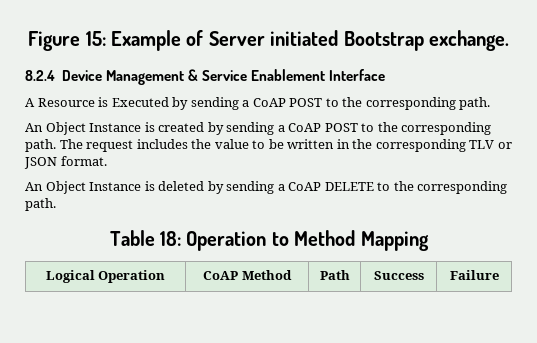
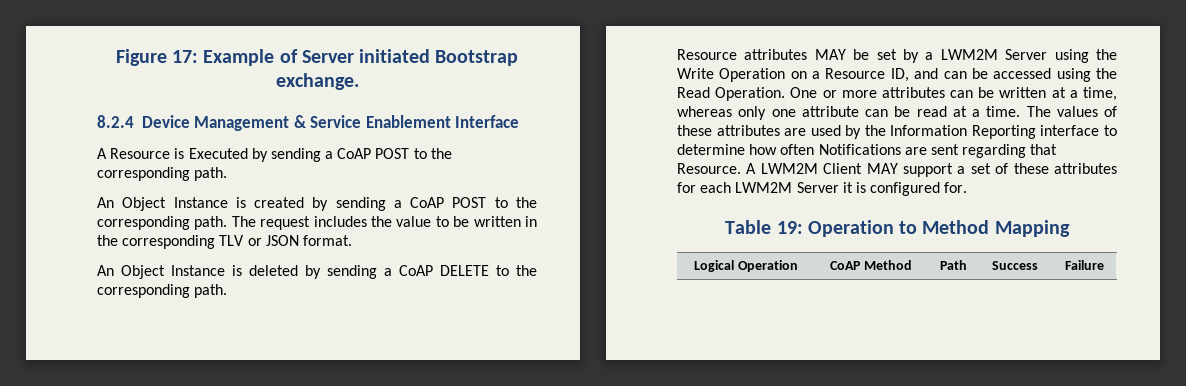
[85,31,106,46] 15: -> [171,50,198,63] 17:
(56, 204) none -> [677,49,1117,63] [677,68,1117,82] [677,87,1117,101] [677,106,1117,120] [677,125,1117,139] [677,144,1058,158] [677,163,1117,177] [677,182,968,196] // Resource attributes MAY be set by a LWM2M Server using the Write Operation on a Resource ID, and can be accessed using the Read Operation. One or more attributes can be written at a time, whereas only one attribute can be read at a time. The values of these attributes are used by the Information Reporting interface to determine how often Notifications are sent regarding that Resource. A LWM2M Client MAY support a set of these attributes for each LWM2M Server it is configured for.
[159,231,181,246] 18: -> [776,221,803,234] 19:

